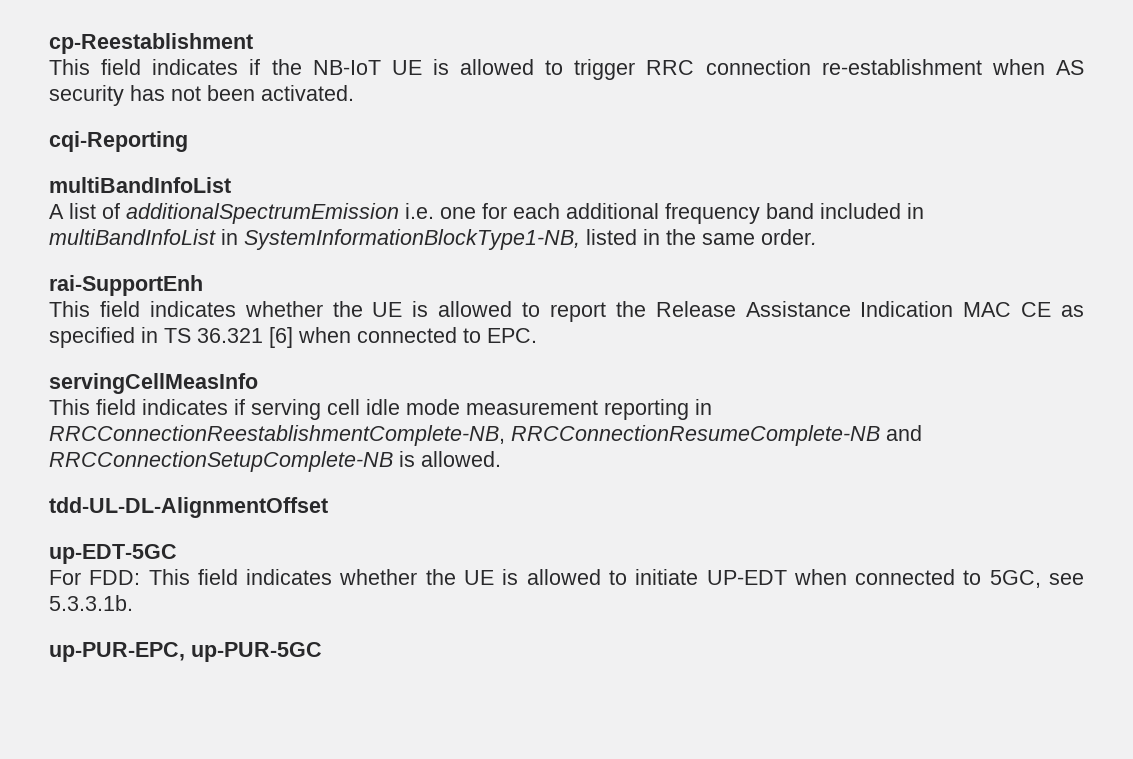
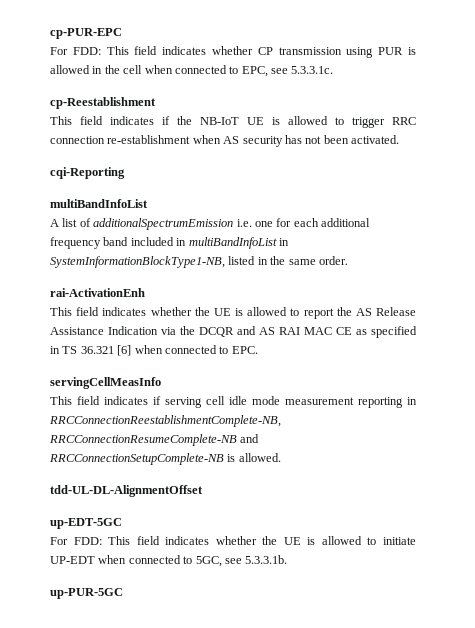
(49, 43) none -> [50,28,122,39] [50,46,417,58] [50,65,334,77] cp-PUR-EPC // For FDD: This field indicates whether CP transmission using PUR is allowed in the cell when connected to EPC, see 5.3.3.1c. //
[49,275,203,296] rai-SupportEnh -> [50,288,145,297] rai-ActivationEnh
(646, 309) none -> [355,308,372,316] AS
(954, 309) none -> [161,326,300,337] via the DCQR and AS RAI
[49,642,185,662] up-PUR-EPC, -> (288, 559) none

